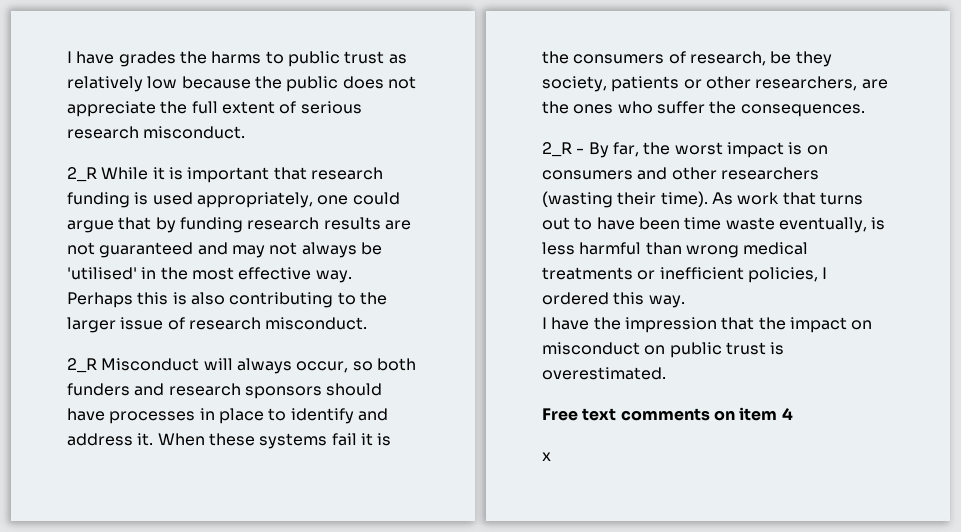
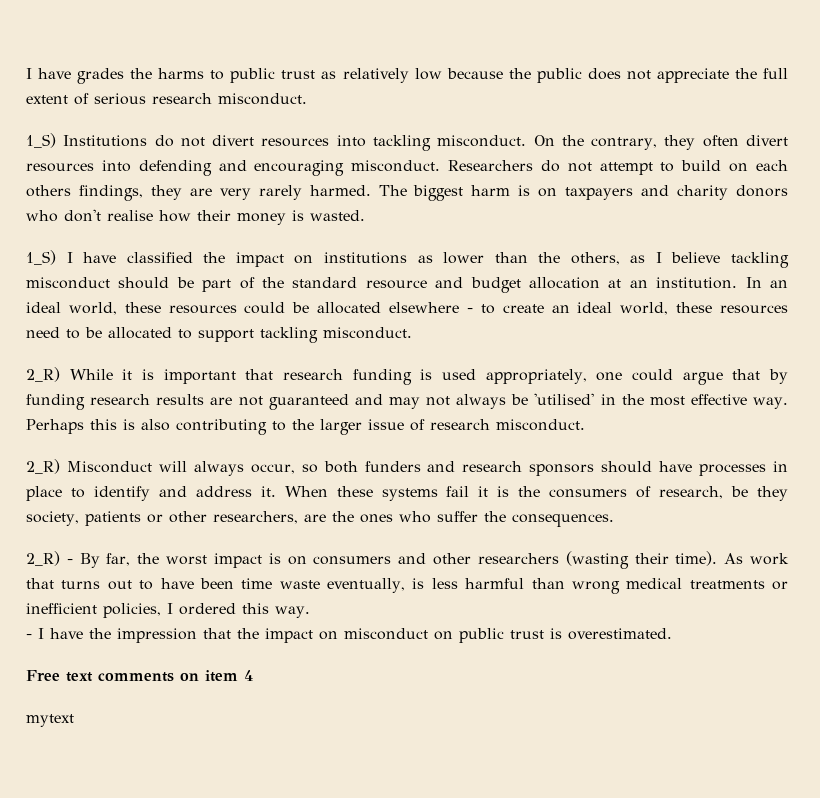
[67,167,97,182] 2_R -> [26,133,789,151] [26,160,788,176] [26,185,788,201] [26,209,365,225] [26,250,789,268] [26,277,788,293] [26,302,789,315] [26,327,412,343] [26,367,60,382] 1_S) Institutions do not divert resources into tackling misconduct. On the contrary, they often divert resources into defending and encouraging misconduct. Researchers do not attempt to build on each others findings, they are very rarely harmed. The biggest harm is on taxpayers and charity donors who don't realise how their money is wasted. // 1_S) I have classified the impact on institutions as lower than the others, as I believe tackling misconduct should be part of the standard resource and budget allocation at an institution. In an ideal world, these resources could be allocated elsewhere - to create an ideal world, these resources need to be allocated to support tackling misconduct. // 2_R)
[67,358,97,373] 2_R -> [26,459,60,474] 2_R)
[542,142,572,157] 2_R -> [26,551,60,566] 2_R)
(685, 301) none -> [26,634,32,639] -
[542,452,551,461] x -> [26,714,74,727] mytext

